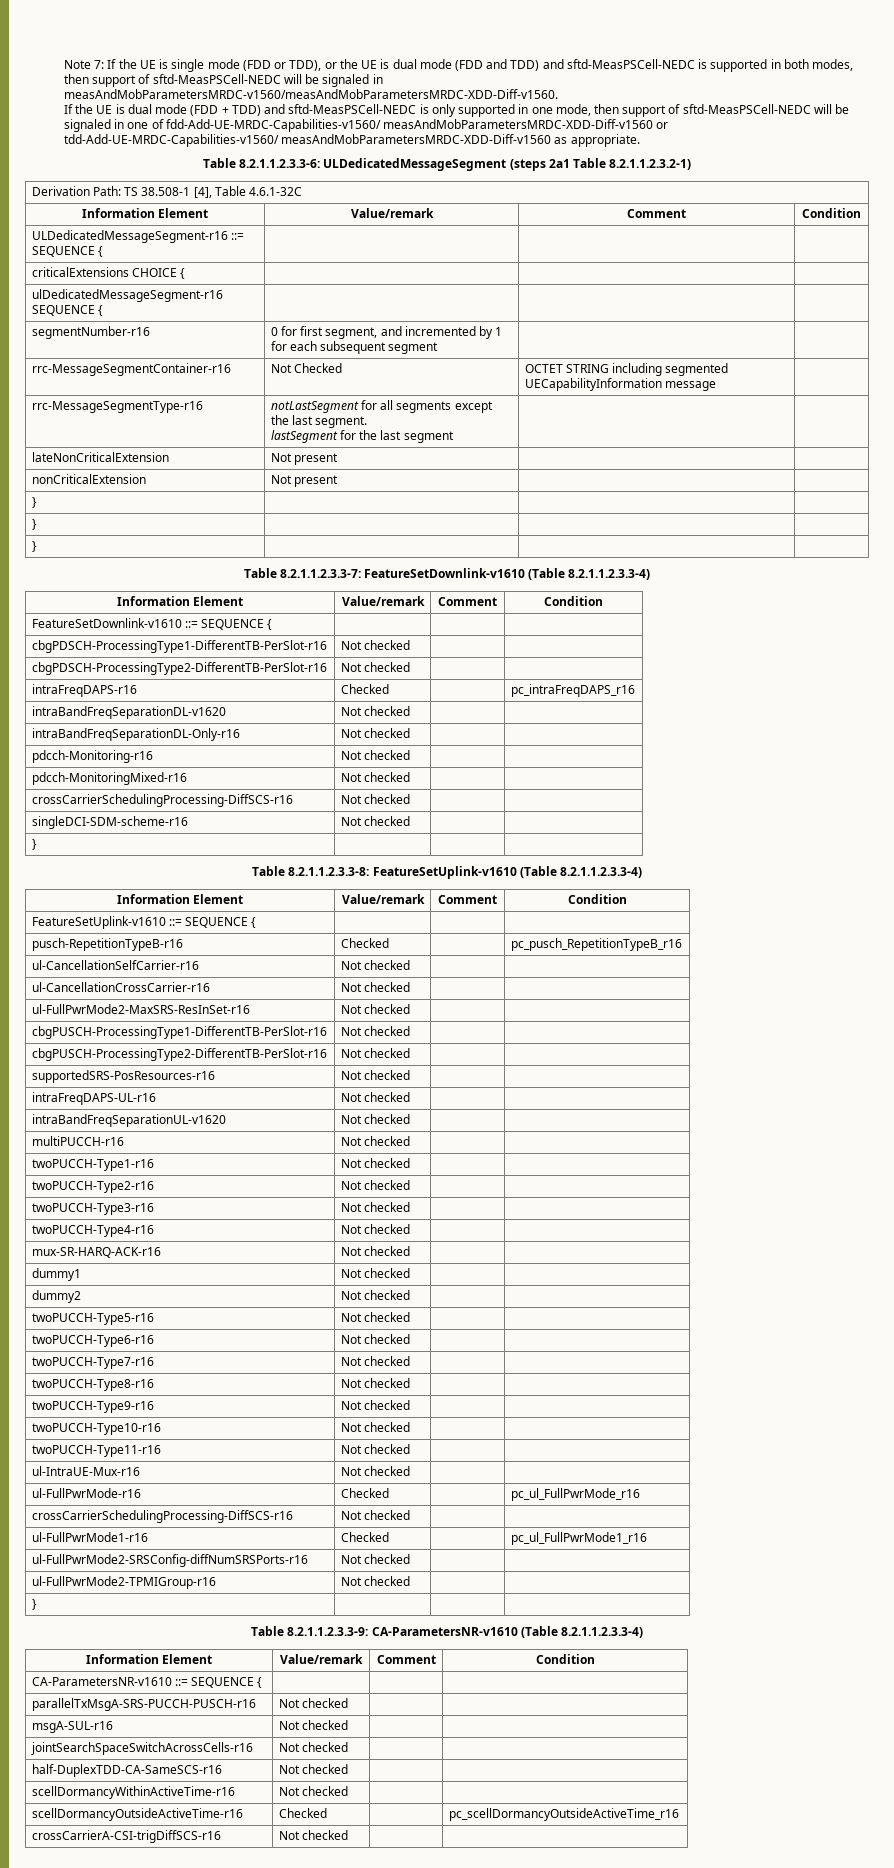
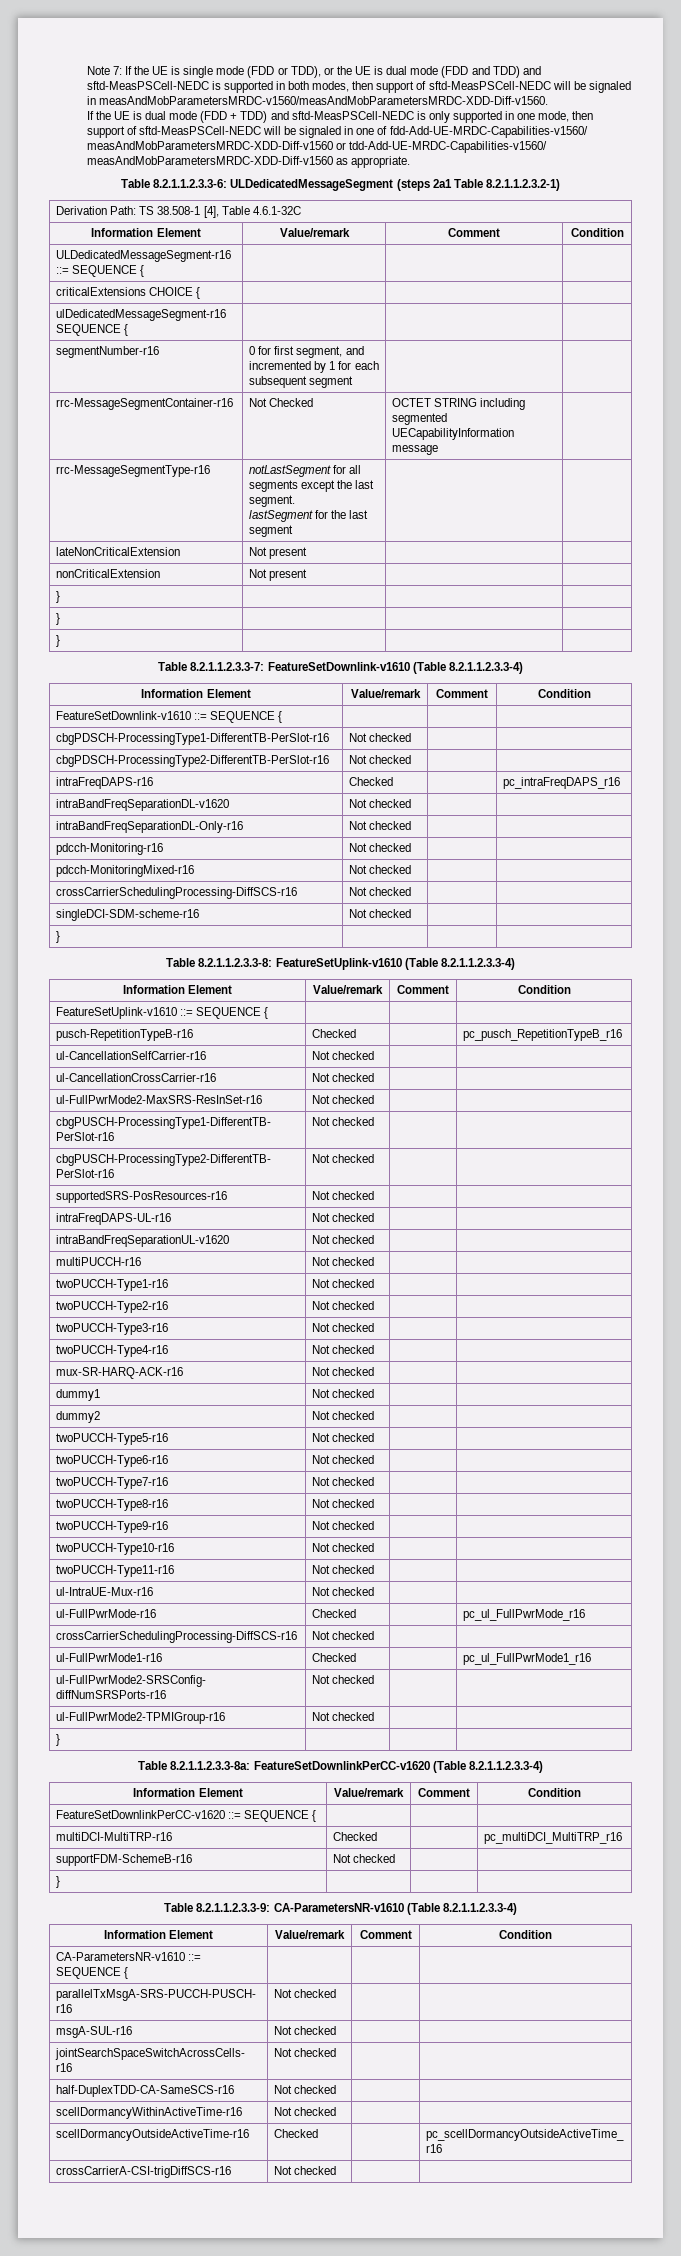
(37, 1604) none -> [138,1761,543,1773] [133,1788,243,1797] [334,1788,404,1797] [418,1788,470,1797] [528,1788,581,1797] [56,1810,317,1822] [56,1832,173,1841] [333,1832,378,1841] [484,1832,623,1844] [56,1854,193,1866] [333,1854,396,1863] [56,1876,61,1888] // Table 8.2.1.1.2.3.3-8a: FeatureSetDownlinkPerCC-v1620 (Table 8.2.1.1.2.3.3-4) // Information Element | Value/remark | Comment | Condition // FeatureSetDownlinkPerCC-v1620 ::= SEQUENCE { | | | // multiDCI-MultiTRP-r16 | Checked | | pc_multiDCI_MultiTRP_r16 // supportFDM-SchemeB-r16 | Not checked | | // } | | |

